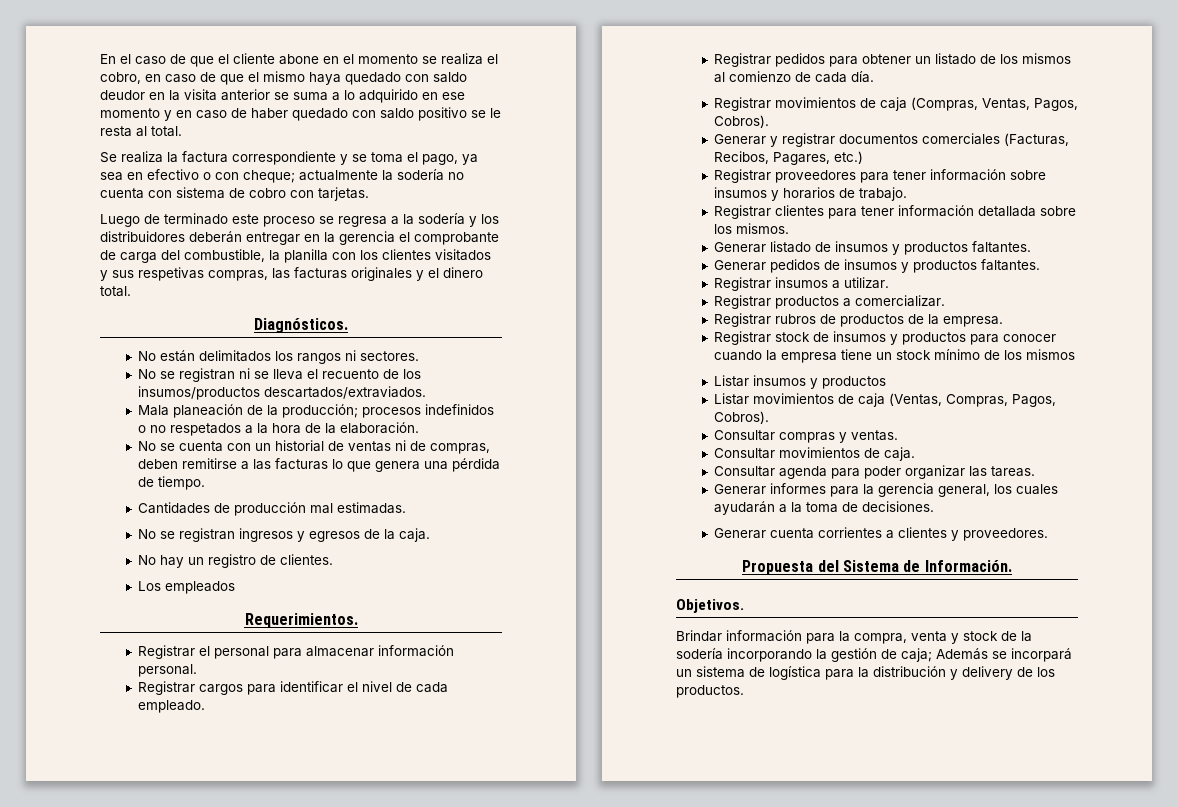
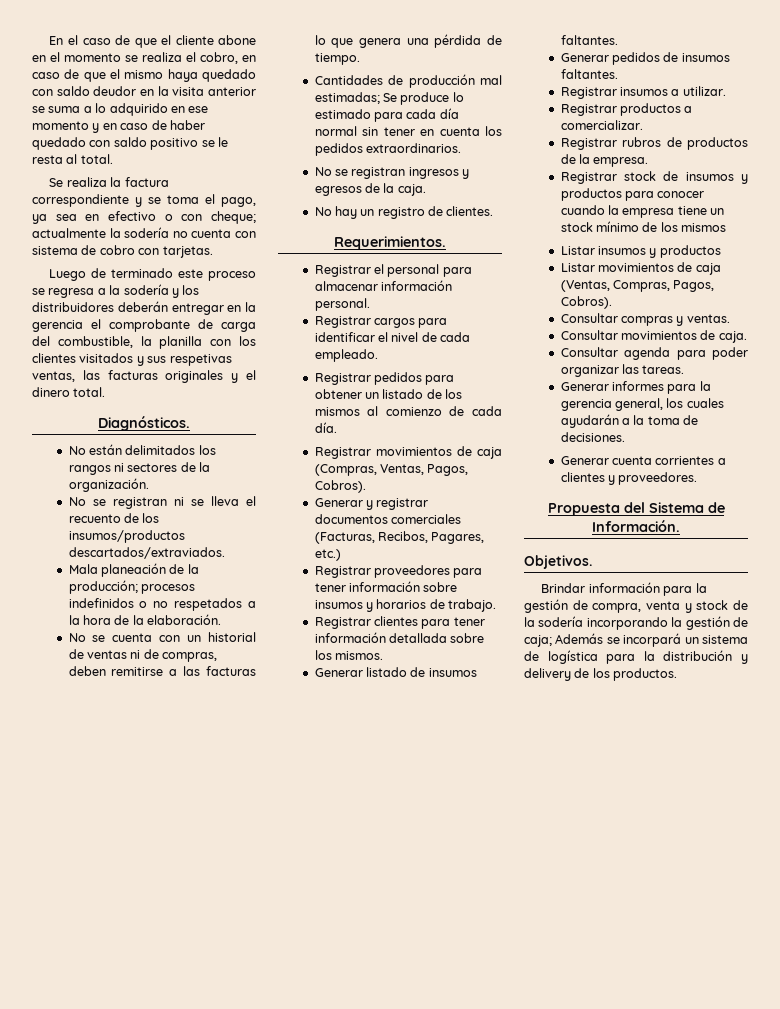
[208,270,268,281] compras, -> [32,371,75,382] ventas,
[359,351,419,361] sectores. -> [127,462,211,472] [68,478,149,492] sectores de la organización.
[336,502,406,514] estimadas. -> [314,92,464,105] [314,108,459,122] [314,126,502,136] [314,143,461,156] estimadas; Se produce lo estimado para cada día normal sin tener en cuenta los pedidos extraordinarios.
[137,581,235,594] // Los empleados -> (494, 211) none
[891,242,968,255] y productos -> (477, 672) none
[900,260,977,273] y productos -> (730, 57) none
(850, 636) none -> [524,599,588,613] gestión de

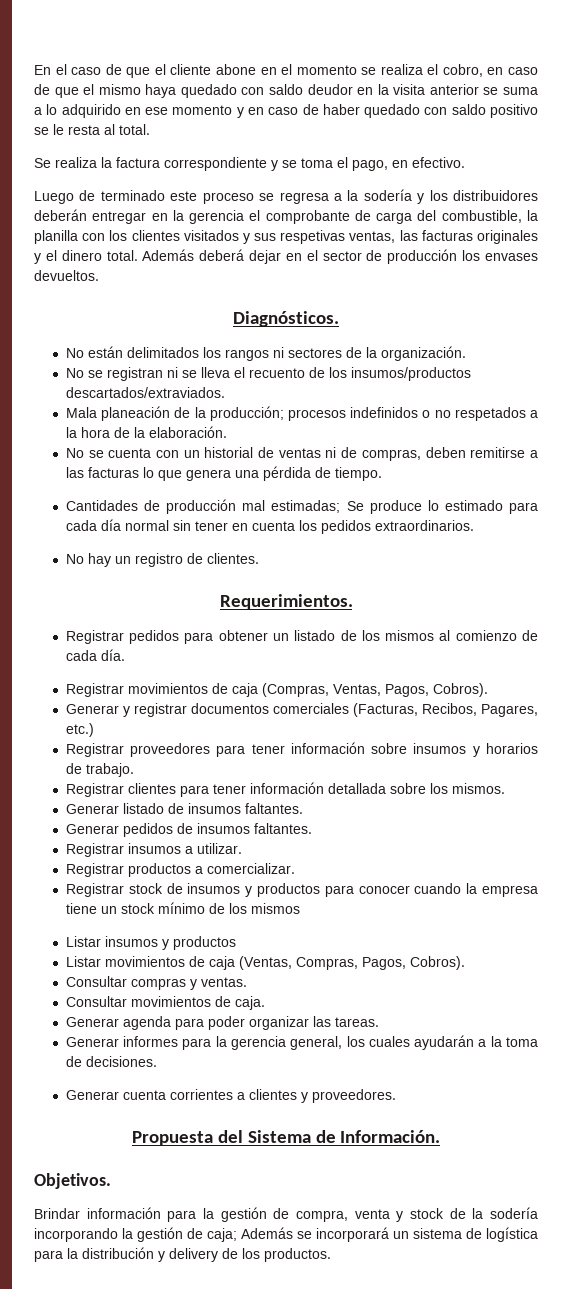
[32,211,256,224] [32,227,256,238] [32,245,213,258] ya sea en efectivo o con cheque; actualmente la sodería no cuenta con sistema de cobro con tarjetas. -> [392,157,465,168] en efectivo.
(106, 392) none -> [142,249,539,264] [34,270,99,281] Además deberá dejar en el sector de producción los envases devueltos.
[314,167,470,179] [314,183,426,196] // No se registran ingresos y egresos de la caja. -> (474, 525) none
[314,264,472,277] [314,280,452,291] [314,298,370,311] [314,316,448,328] [314,332,471,342] [314,349,378,362] // Registrar el personal para almacenar información personal. // Registrar cargos para identificar el nivel de cada empleado. -> (353, 602) none
[560,137,748,150] [560,154,649,167] // Registrar rubros de productos de la empresa. -> (295, 868) none
[560,347,618,357] Consultar -> [65,1017,119,1027] Generar
[623,633,682,647] incorpará -> [316,1227,389,1242] incorporará

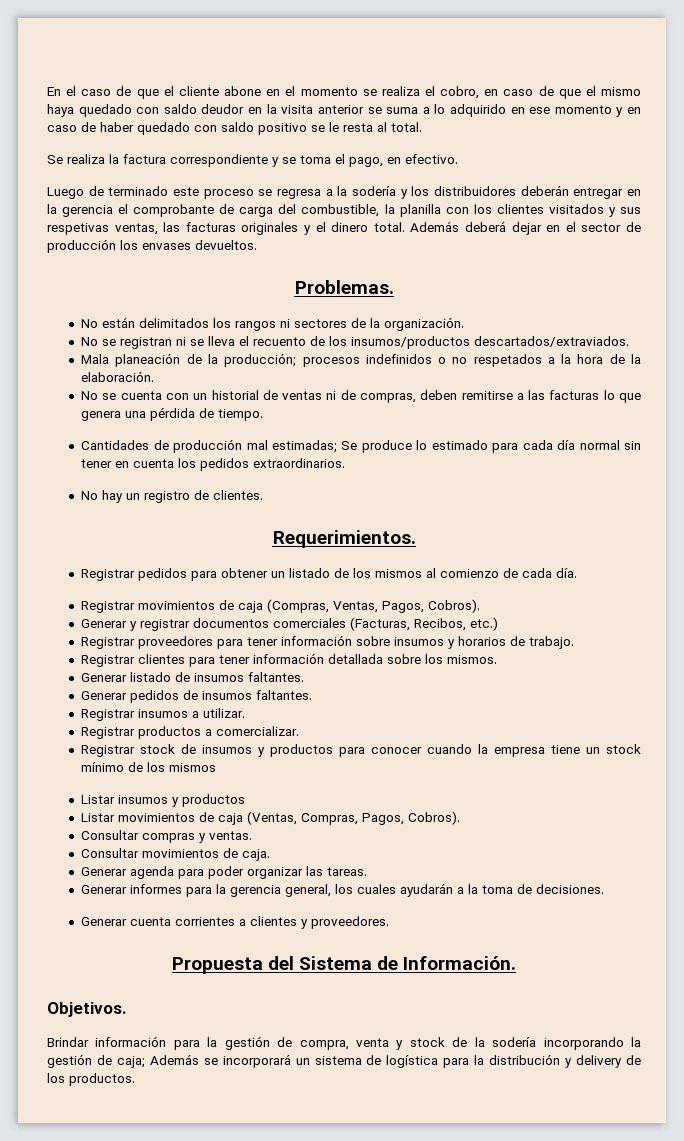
[233,311,339,327] Diagnósticos. -> [294,280,394,294] Problemas.
[481,704,538,717] Pagares, -> (467, 624) none

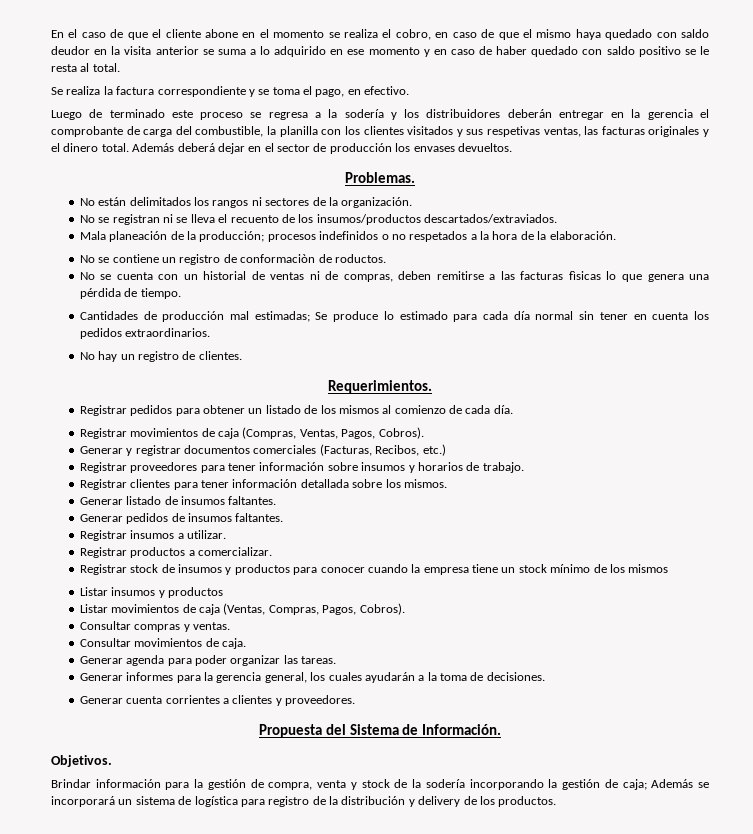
(155, 376) none -> [79,254,386,265] // No se contiene un registro de conformaciòn de roductos.
(600, 395) none -> [568,271,601,280] fìsicas
(470, 1063) none -> [268,796,326,807] registro de

